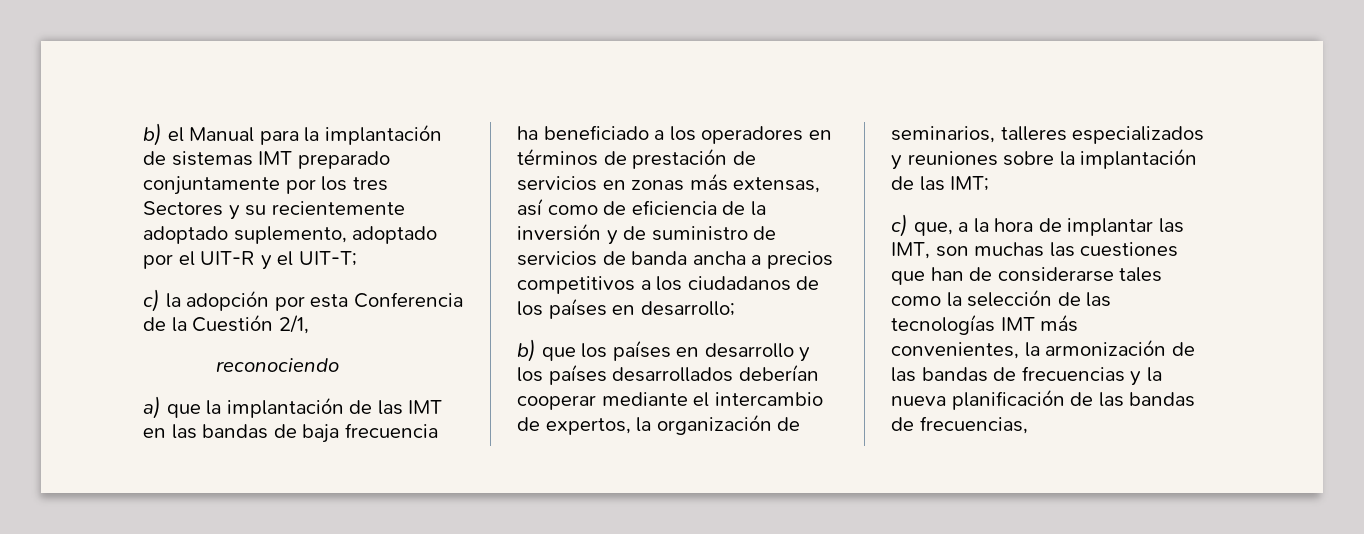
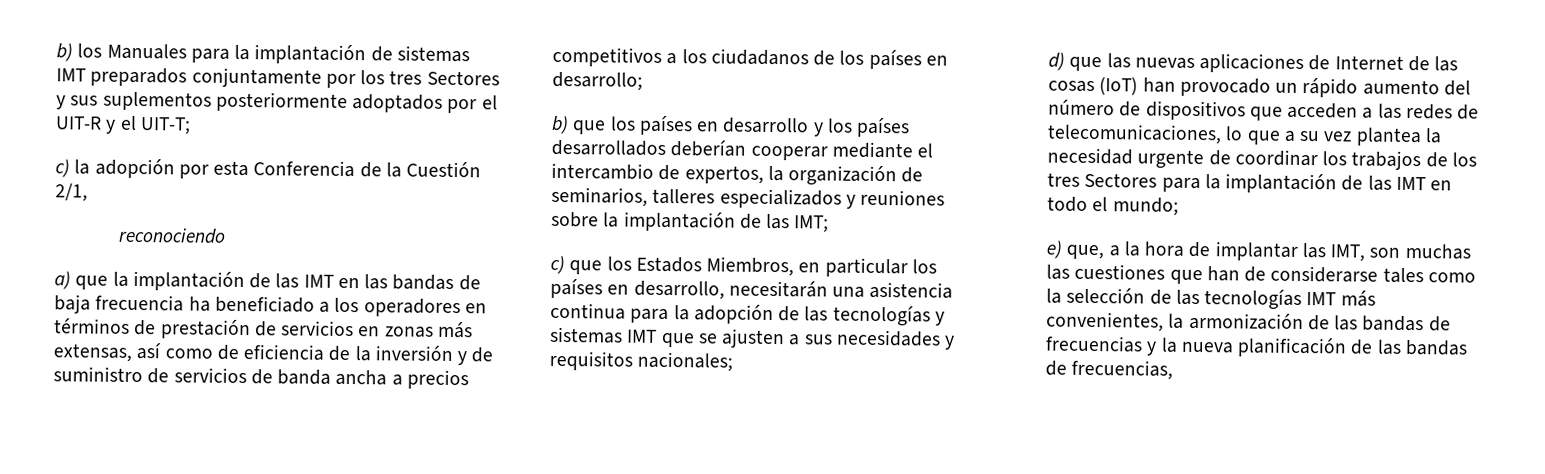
[143,123,255,146] b) el Manual -> [56,43,187,62] b) los Manuales
[297,151,390,169] preparado -> [90,67,188,87] preparados
[245,201,405,216] [143,226,438,244] su recientemente adoptado suplemento, adoptado -> [70,91,444,113] sus suplementos posteriormente adoptados
(908, 225) none -> [569,256,937,278] [550,278,954,300] [550,302,945,327] [549,326,956,350] [549,350,734,372] [1048,52,1459,74] [1048,77,1471,98] [1048,99,1480,121] [1047,123,1442,147] [1047,147,1477,171] [1047,172,1453,194] [1047,196,1179,216] [1046,240,1062,259] que los Estados Miembros, en particular los países en desarrollo, necesitarán una asistencia continua para la adopción de las tecnologías y sistemas IMT que se ajusten a sus necesidades y requisitos nacionales; // d) que las nuevas aplicaciones de Internet de las cosas (IoT) han provocado un rápido aumento del número de dispositivos que acceden a las redes de telecomunicaciones, lo que a su vez plantea la necesidad urgente de coordinar los trabajos de los tres Sectores para la implantación de las IMT en todo el mundo; // e)

